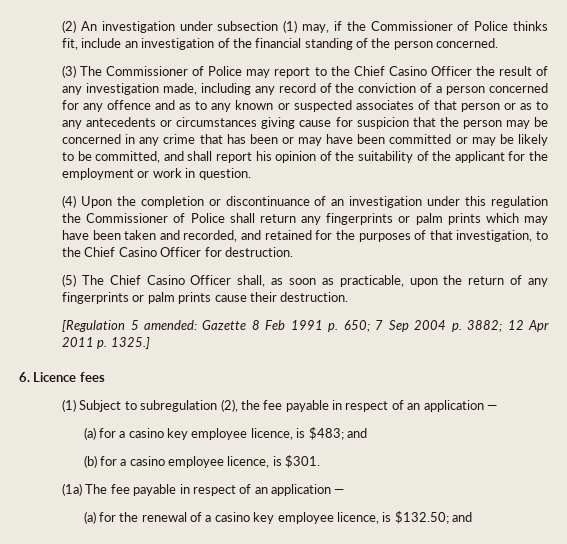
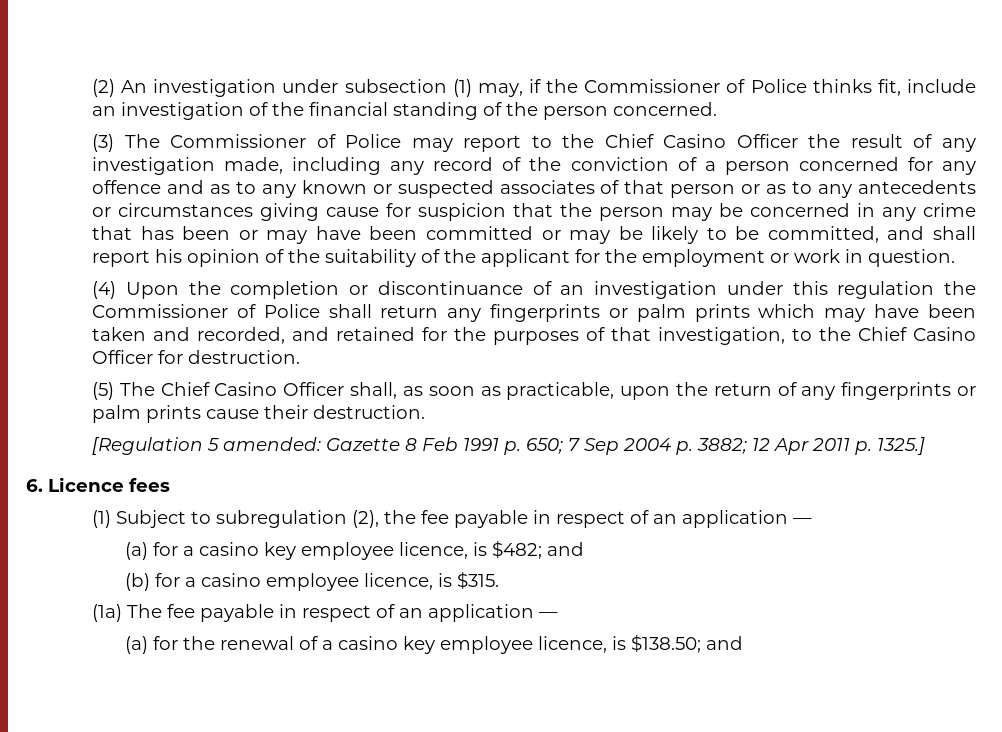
[308,427,344,440] $483; -> [492,540,543,559] $482;
[285,455,321,468] $301. -> [457,571,500,589] $315.
[394,511,449,524] $132.50; -> [631,634,702,653] $138.50;

